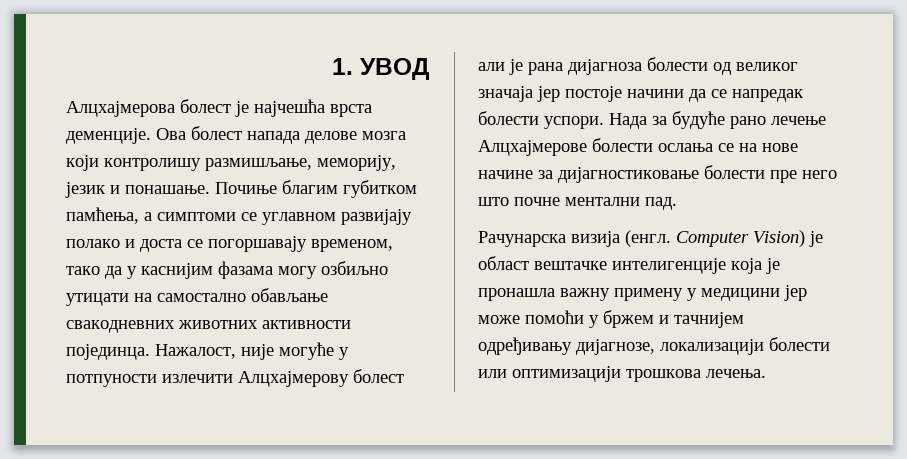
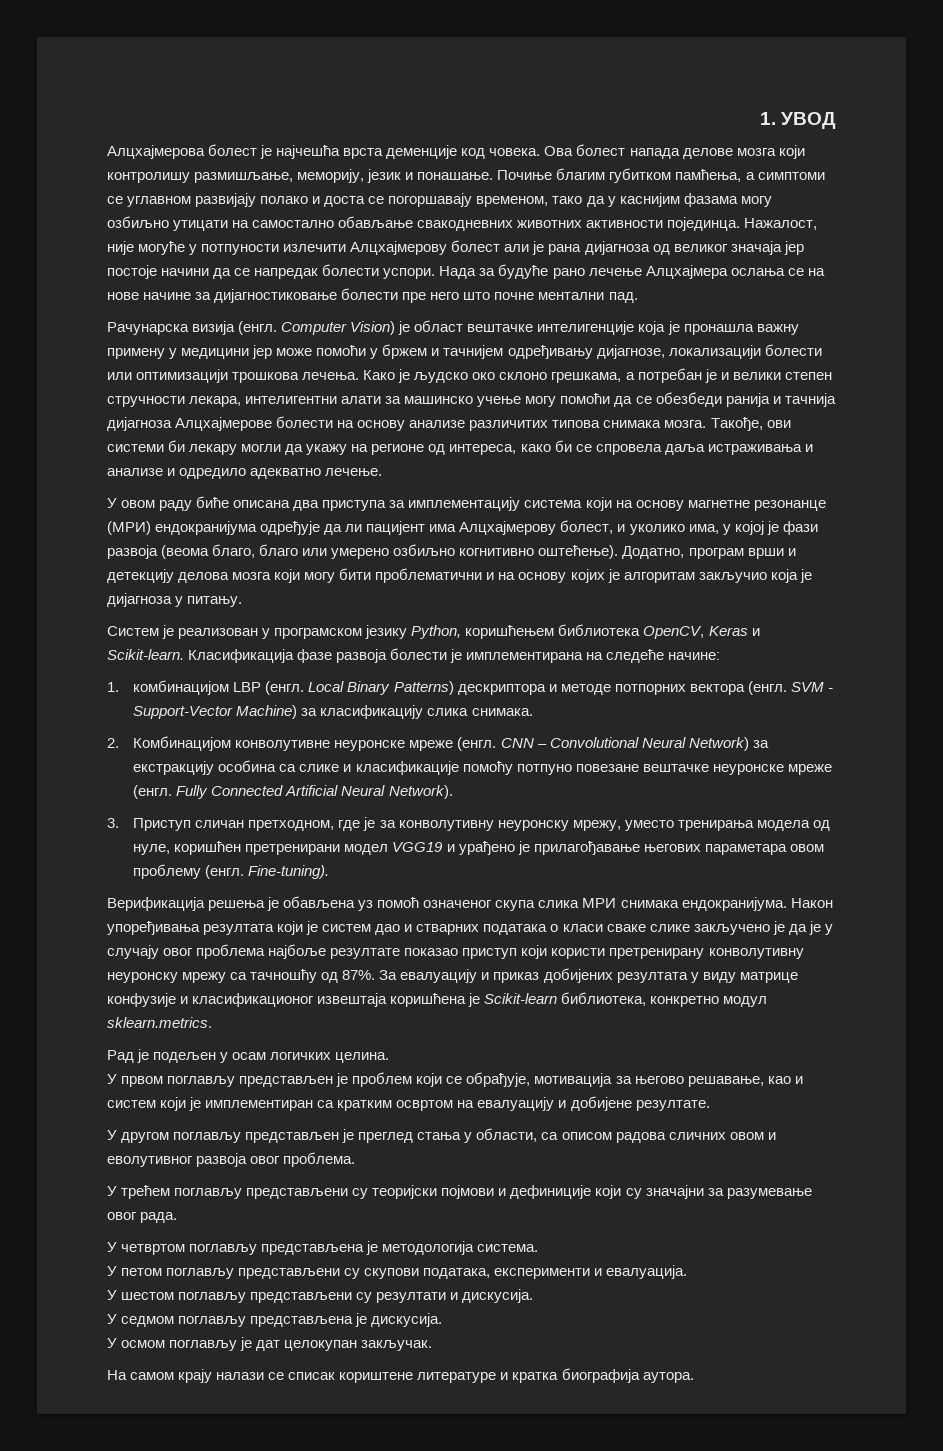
[66,128,151,144] деменције. -> [386,145,541,159] деменције код човека.
[647,57,708,71] болести -> (650, 248) none
[478,138,653,156] Алцхајмерове болести -> [645,265,728,279] Алцхајмера
(766, 373) none -> [363,368,832,383] [107,392,836,407] [107,416,791,431] [107,440,813,455] [107,468,383,479] [107,496,826,511] [107,520,818,535] [107,544,796,559] [107,568,812,583] [107,593,243,607] [107,624,760,639] [107,648,721,663] [107,680,833,695] [133,705,533,719] [107,736,769,751] [133,760,832,775] [133,785,453,799] [107,817,830,831] [133,841,824,855] [133,864,330,879] [107,896,833,911] [107,921,833,935] [107,944,804,959] [107,968,798,983] [107,992,768,1007] [107,1017,212,1028] [107,1049,390,1063] [107,1072,803,1087] [107,1096,710,1111] [107,1128,776,1143] [107,1152,356,1167] [107,1185,812,1199] [107,1212,178,1223] [107,1241,539,1255] [107,1265,688,1279] [107,1289,534,1303] [107,1313,443,1327] [107,1337,433,1351] [107,1368,694,1383] Како је људско око склоно грешкама, а потребан је и велики степен стручности лекара, интелигентни алати за машинско учење могу помоћи да се обезбеди ранија и тачнија дијагноза Алцхајмерове болести на основу анализе различитих типова снимака мозга. Такође, ови системи би лекару могли да укажу на регионе од интереса, како би се спровела даља истраживања и анализе и одредило адекватно лечење. // У овом раду биће описана два приступа за имплементацију система који на основу магнетне резонанце (МРИ) ендокранијума одређује да ли пацијент има Алцхајмерову болест, и уколико има, у којој је фази развоја (веома благo, благо или умерено озбиљно когнитивно оштећење). Додатно, програм врши и детекцију делова мозга који могу бити проблематични и на основу којих је алгоритам закључио која је дијагноза у питању. // Систем је реализован у програмском језику Python, коришћењем библиотека OpenCV, Keras и Scikit-learn. Класификација фазе развоја болести је имплементирана на следеће начине: // 1. комбинацијом LBP (енгл. Local Binary Patterns) дескриптора и методе потпорних вектора (енгл. SVM - Support-Vector Machine) за класификацију слика снимака. // 2. Комбинацијом конволутивне неуронске мреже (енгл. CNN – Convolutional Neural Network) за екстракцију особина са слике и класификације помоћу потпуно повезане вештачке неуронске мреже (енгл. Fully Connected Artificial Neural Network). // 3. Приступ сличан претходном, где је за конволутивну неуронску мрежу, уместо тренирања модела од нуле, коришћен претренирани модел VGG19 и урађено је прилагођавање његових параметара овом проблему (енгл. Fine-tuning). // Верификација решења је обављена уз помоћ означеног скупа слика МРИ снимака ендокранијума. Након упоређивања резултата који је систем дао и стварних података о класи сваке слике закључено је да је у случају овог проблема најбоље резултате показао приступ који користи претренирану конволутивну неуронску мрежу са тачношћу од 87%. За евалуацију и приказ добијених резултата у виду матрице конфузије и класификационог извештаја коришћена је Scikit-learn библиотека, конкретно модул sklearn.metrics. // Рад је подељен у осам логичких целина. // У првом поглављу представљен је проблем који се обрађује, мотивација за његово решавање, као и систем који је имплементиран са кратким освртом на евалуацију и добијене резултате. // У другом поглављу представљен је преглед стања у области, са описом радова сличних овом и еволутивног развоја овог проблема. // У трећем поглављу представљени су теоријски појмови и дефиниције који су значајни за разумевање овог рада. // У четвртом поглављу представљена је методологија система. // У петом поглављу представљени су скупови података, експерименти и евалуација. // У шестом поглављу представљени су резултати и дискусија. // У седмом поглављу представљена је дискусија. // У осмом поглављу је дат целокупан закључак. // На самом крају налази се списак кориштене литературе и кратка биографија аутора.

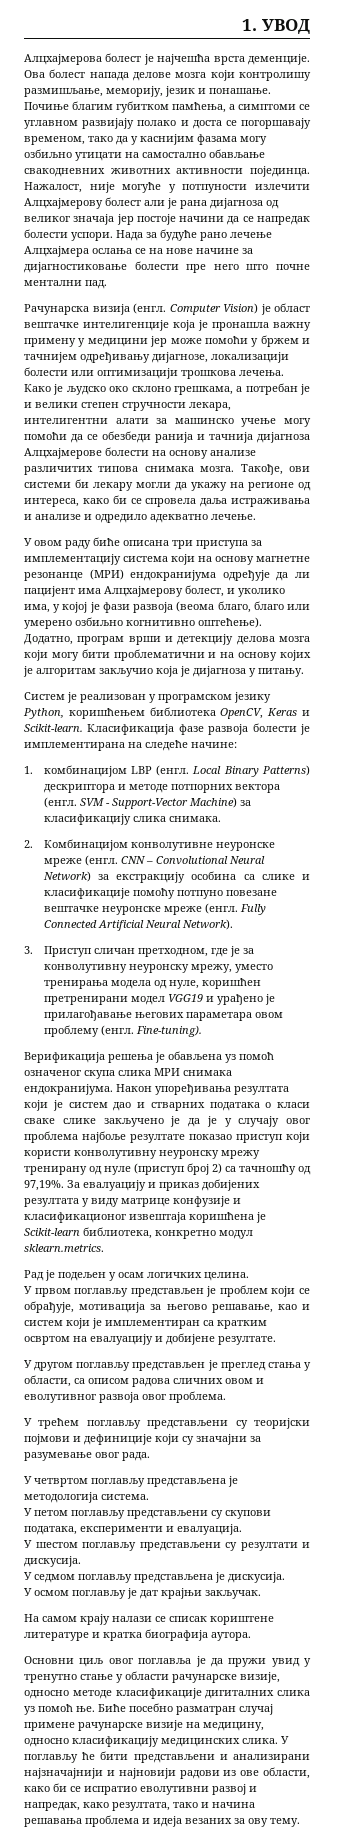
[386,145,541,159] деменције код човека. -> [248,54,310,65] деменције.
[293,500,320,511] два -> [172,540,193,549] три
[609,948,705,959] претренирану -> (71, 1154) none
(227, 977) none -> [24,1163,222,1175] тренирану од нуле (приступ број 2)
[342,970,376,980] 87%. -> [24,1180,64,1191] 97,19%.
[284,1340,358,1351] целокупан -> [161,1588,202,1599] крајњи
(694, 1377) none -> [24,1656,311,1667] [24,1671,280,1683] [24,1688,310,1699] [24,1703,273,1715] [24,1720,264,1731] [24,1736,289,1747] [24,1751,310,1763] [24,1767,310,1779] [24,1783,257,1795] [24,1802,255,1811] [24,1815,300,1827] // Основни циљ овог поглавља је да пружи увид у тренутно стање у области рачунарске визије, односно методе класификације дигиталних слика уз помоћ ње. Биће посебно разматран случај примене рачунарске визије на медицину, односно класификацију медицинских слика. У поглављу ће бити представљени и анализирани најзначајнији и најновији радови из ове области, како би се испратио еволутивни развој и напредак, како резултата, тако и начина решавања проблема и идеја везаних за ову тему.

